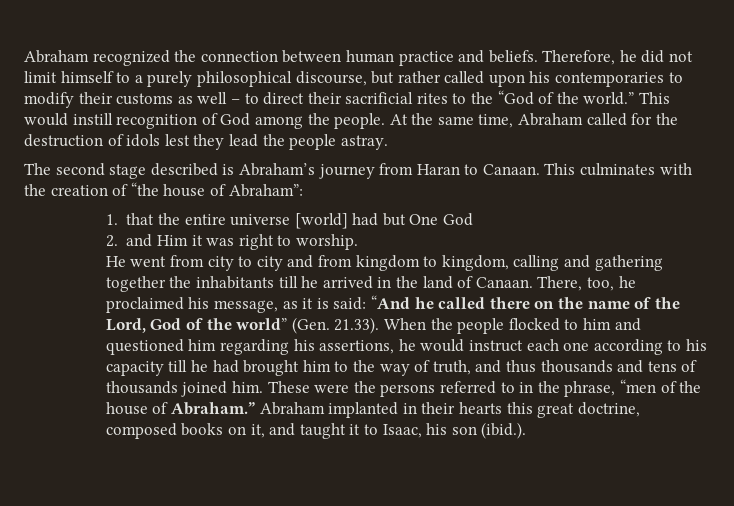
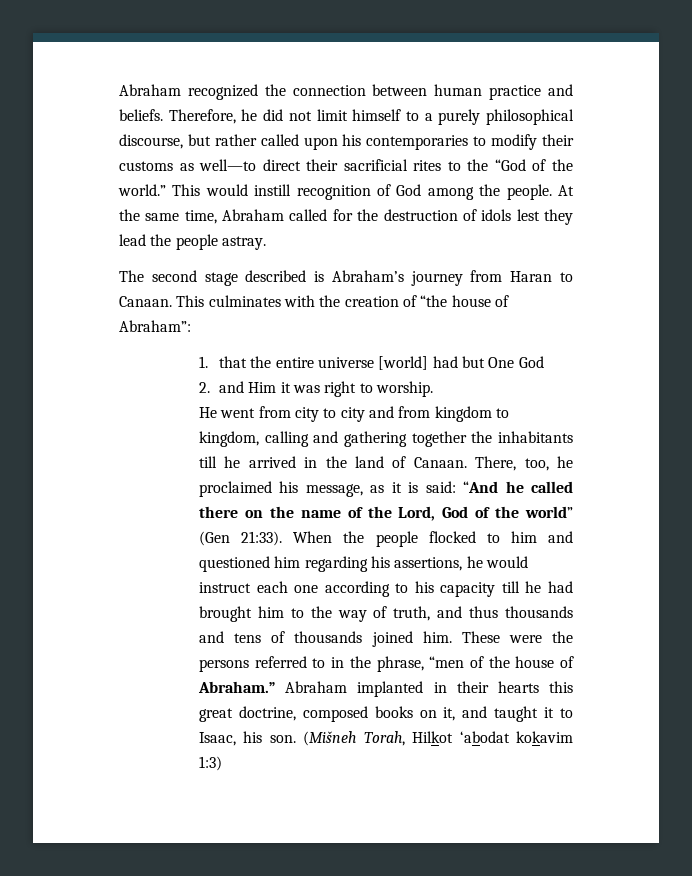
[197,92,259,104] well – to -> [199,159,257,171] well—to
[291,317,380,334] (Gen. 21.33). -> [199,531,283,546] (Gen 21:33).
[451,422,527,439] son (ibid.). -> [269,731,573,746] [199,756,223,771] son. (Mišneh Torah, Hilkot ‘abodat kokavim 1:3)

